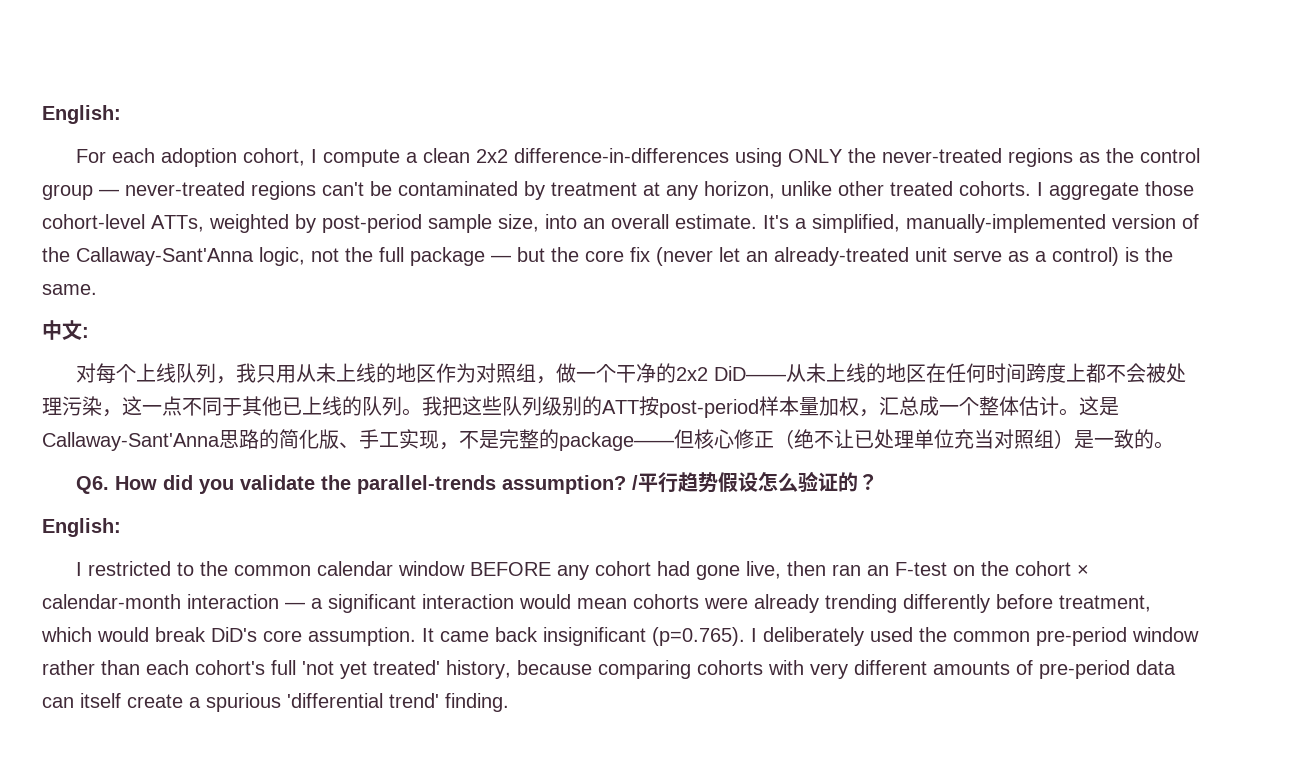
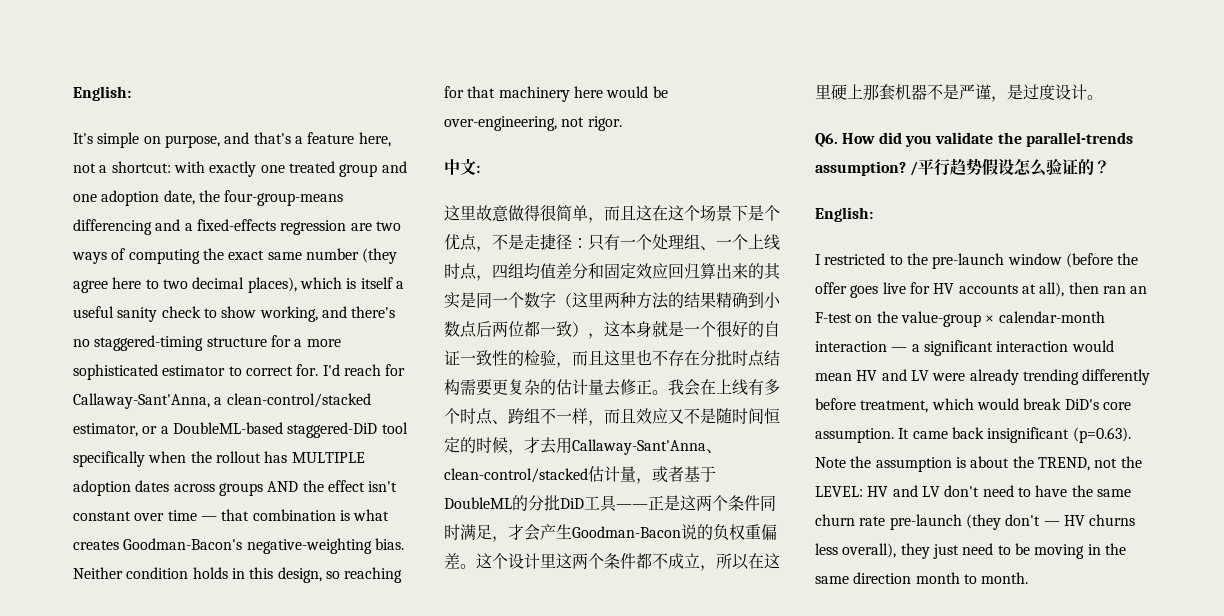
[42,105,121,124] [75,148,1200,167] [42,181,1194,200] [42,214,1199,233] [42,247,1173,266] [42,284,97,295] [42,320,89,340] [75,363,1186,384] [42,396,1119,418] [42,429,1154,451] English: // For each adoption cohort, I compute a clean 2x2 difference-in-differences using ONLY the never-treated regions as the control group — never-treated regions can't be contaminated by treatment at any horizon, unlike other treated cohorts. I aggregate those cohort-level ATTs, weighted by post-period sample size, into an overall estimate. It's a simplified, manually-implemented version of the Callaway-Sant'Anna logic, not the full package — but the core fix (never let an already-treated unit serve as a control) is the same. // 中文: // 对每个上线队列，我只用从未上线的地区作为对照组，做一个干净的2x2 DiD——从未上线的地区在任何时间跨度上都不会被处理污染，这一点不同于其他已上线的队列。我把这些队列级别的ATT按post-period样本量加权，汇总成一个整体估计。这是Callaway-Sant'Anna思路的简化版、手工实现，不是完整的package——但核心修正（绝不让已处理单位充当对照组）是一致的 -> [73,86,131,101] [73,132,391,148] [73,161,407,177] [73,190,344,206] [73,219,401,235] [72,248,398,264] [73,277,404,293] [73,306,396,322] [73,335,341,351] [73,364,406,380] [73,393,371,409] [73,422,408,438] [73,451,365,467] [73,480,398,496] [73,509,390,521] [73,538,404,554] [73,567,403,583] [444,86,668,102] [444,116,622,131] [444,158,480,176] [444,205,780,223] [444,233,780,252] [444,263,781,281] [444,292,781,309] [444,321,780,339] [444,349,780,368] [444,379,780,396] [444,408,780,426] [444,437,722,455] [444,466,716,484] [444,495,776,512] [444,524,777,542] [444,553,780,571] [815,84,1087,102] English: // It's simple on purpose, and that's a feature here, not a shortcut: with exactly one treated group and one adoption date, the four-group-means differencing and a fixed-effects regression are two ways of computing the exact same number (they agree here to two decimal places), which is itself a useful sanity check to show working, and there's no staggered-timing structure for a more sophisticated estimator to correct for. I'd reach for Callaway-Sant'Anna, a clean-control/stacked estimator, or a DoubleML-based staggered-DiD tool specifically when the rollout has MULTIPLE adoption dates across groups AND the effect isn't constant over time — that combination is what creates Goodman-Bacon's negative-weighting bias. Neither condition holds in this design, so reaching for that machinery here would be over-engineering, not rigor. // 中文: // 这里故意做得很简单，而且这在这个场景下是个优点，不是走捷径：只有一个处理组、一个上线时点，四组均值差分和固定效应回归算出来的其实是同一个数字（这里两种方法的结果精确到小数点后两位都一致），这本身就是一个很好的自证一致性的检验，而且这里也不存在分批时点结构需要更复杂的估计量去修正。我会在上线有多个时点、跨组不一样，而且效应又不是随时间恒定的时候，才去用Callaway-Sant'Anna、clean-control/stacked估计量，或者基于DoubleML的分批DiD工具——正是这两个条件同时满足，才会产生Goodman-Bacon说的负权重偏差。这个设计里这两个条件都不成立，所以在这里硬上那套机器不是严谨，是过度设计
[233,561,781,580] common calendar window BEFORE any cohort had gone live, -> [932,253,1139,269] [815,282,1065,298] pre-launch window (before the offer goes live for HV accounts at all),
[1014,561,1071,576] cohort -> [900,311,981,327] value-group
[633,594,699,609] cohorts -> [856,369,929,381] HV and LV
[652,627,1199,646] [42,660,1176,679] [42,693,509,712] (p=0.765). I deliberately used the common pre-period window rather than each cohort's full 'not yet treated' history, because comparing cohorts with very different amounts of pre-period data can itself create a spurious 'differential trend' finding. -> [1072,427,1131,443] [815,456,1142,472] [815,485,1131,497] [815,514,1136,530] [815,543,1126,559] [815,572,1029,584] (p=0.63). Note the assumption is about the TREND, not the LEVEL: HV and LV don't need to have the same churn rate pre-launch (they don't — HV churns less overall), they just need to be moving in the same direction month to month.

